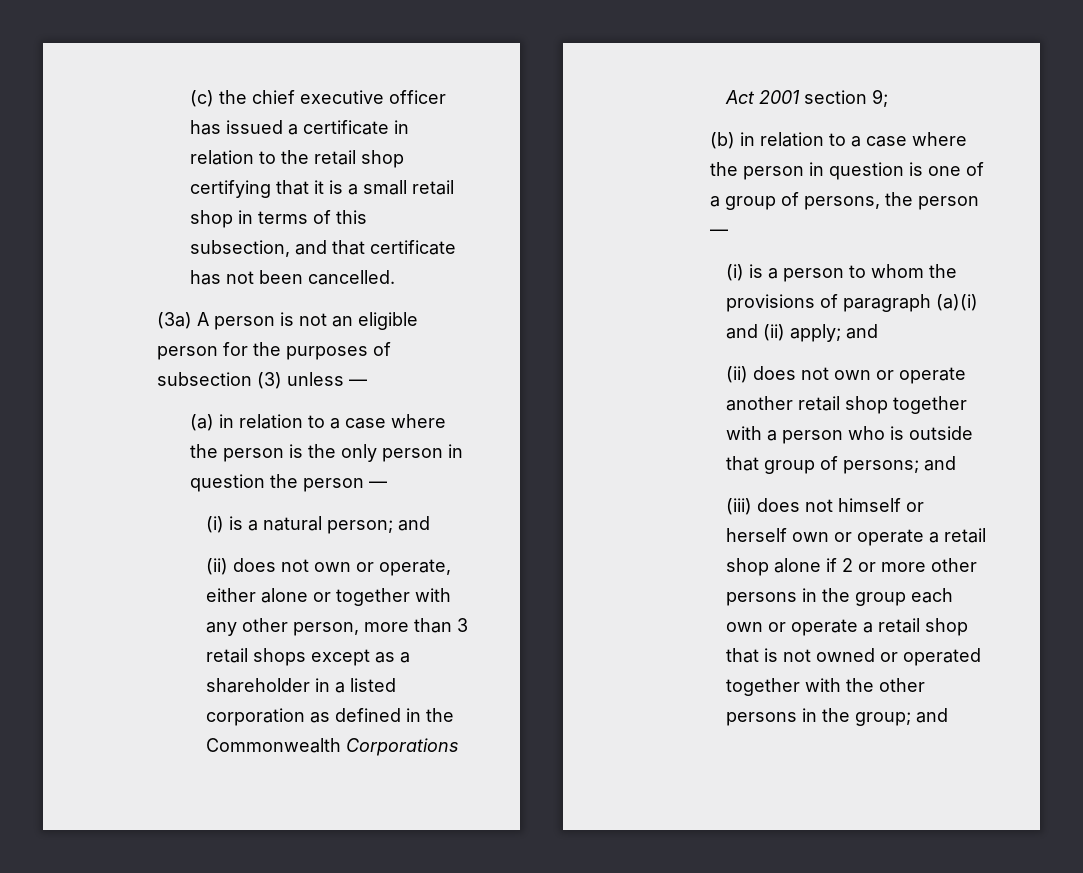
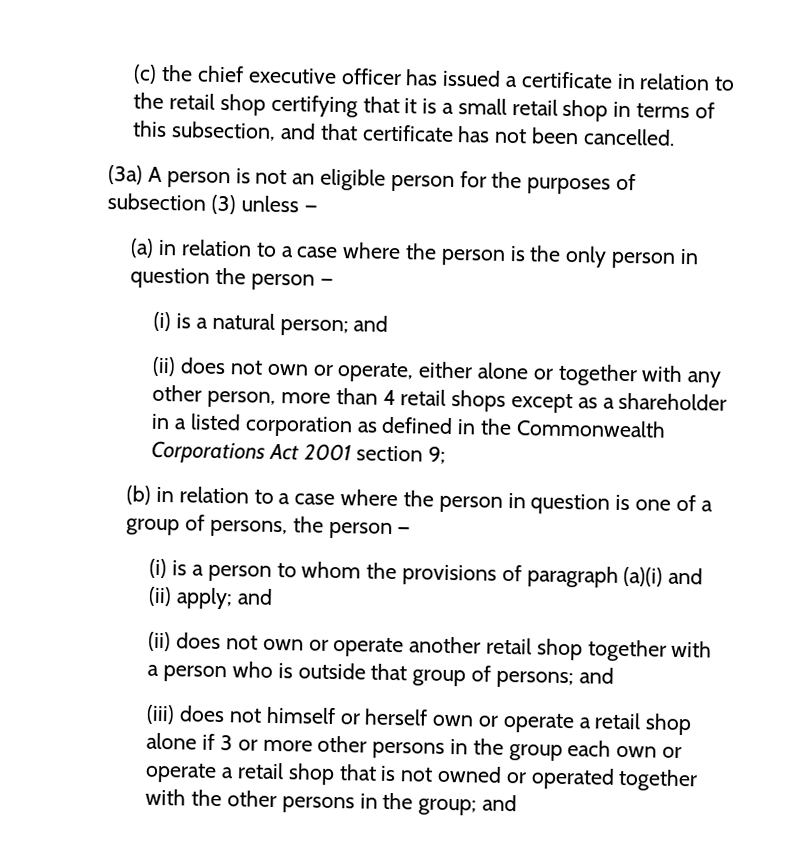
[457,618,469,632] 3 -> [382,389,396,406] 4
[842,558,854,572] 2 -> [219,735,233,751] 3

